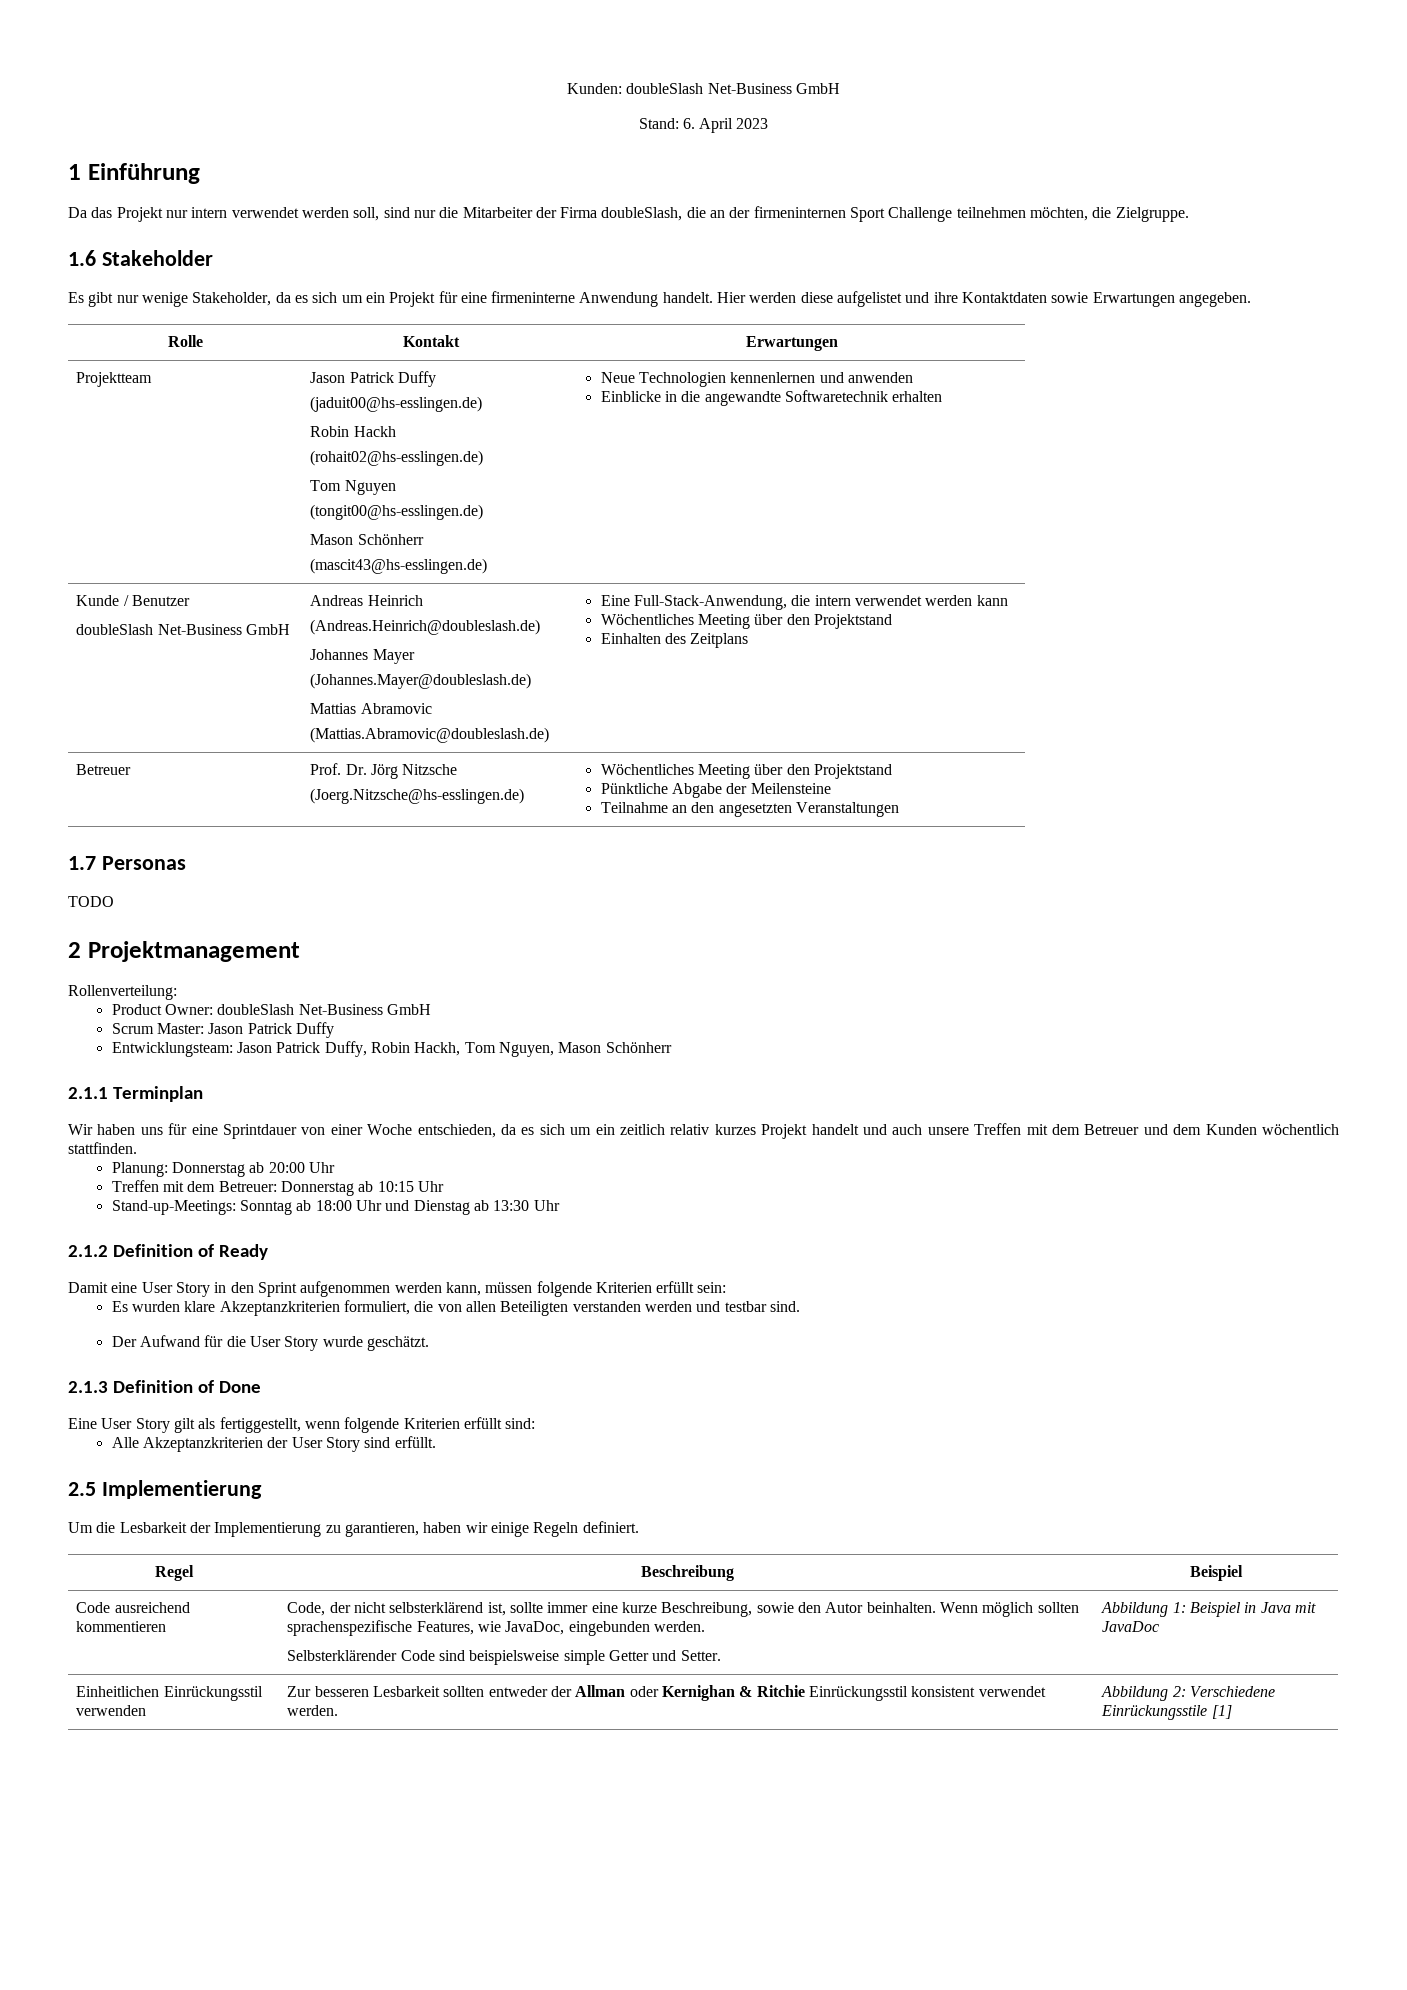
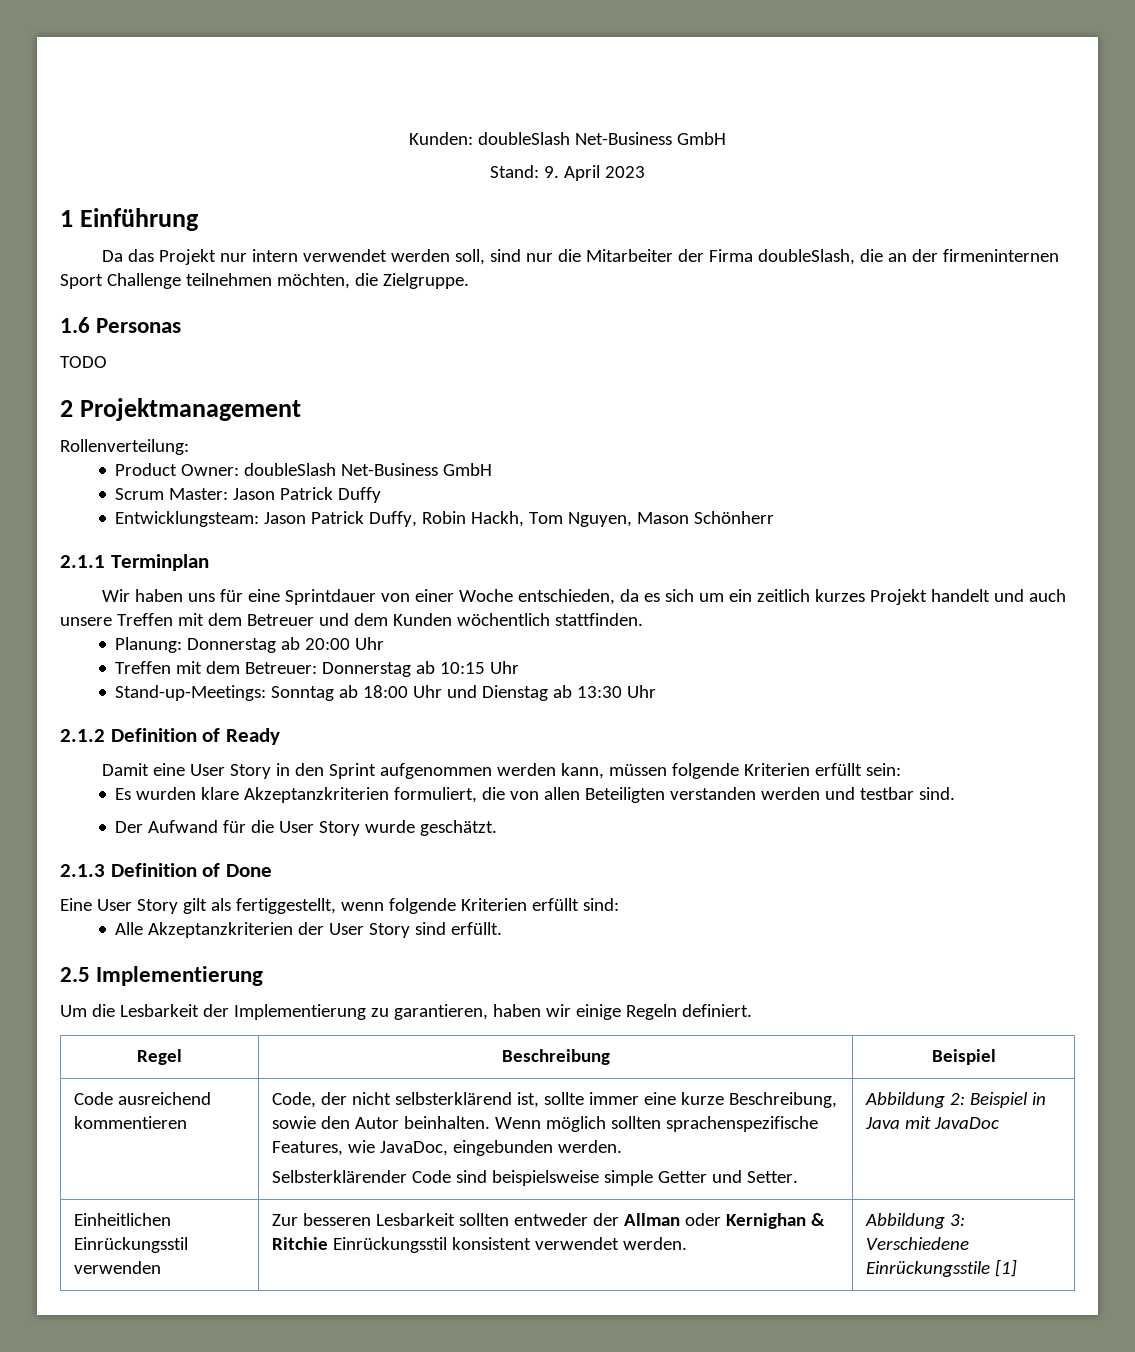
[682,118,695,129] 6. -> [544,166,560,178] 9.
[101,250,213,266] [68,291,1252,307] [168,335,203,347] [403,335,460,347] [746,336,838,351] [76,372,153,387] [310,371,437,387] [310,396,483,412] [310,426,396,437] [310,450,484,466] [310,480,396,495] [310,504,484,520] [310,534,424,545] [310,558,488,574] [600,372,914,387] [600,390,943,406] [76,595,191,606] [76,624,291,635] [310,595,423,606] [310,619,541,635] [310,649,415,664] [310,673,532,689] [310,703,432,714] [310,727,550,743] [600,595,1008,610] [600,614,893,629] [600,633,749,648] [76,764,132,775] [310,763,458,779] [310,788,525,804] [600,764,893,779] [600,783,831,798] [600,802,900,817] [68,856,96,870] Stakeholder // Es gibt nur wenige Stakeholder, da es sich um ein Projekt für eine firmeninterne Anwendung handelt. Hier werden diese aufgelistet und ihre Kontaktdaten sowie Erwartungen angegeben. // Rolle | Kontakt | Erwartungen // Projektteam | Jason Patrick Duffy // (jaduit00@hs-esslingen.de) // Robin Hackh // (rohait02@hs-esslingen.de) // Tom Nguyen // (tongit00@hs-esslingen.de) // Mason Schönherr // (mascit43@hs-esslingen.de) | Neue Technologien kennenlernen und anwenden // Einblicke in die angewandte Softwaretechnik erhalten // Kunde / Benutzer // doubleSlash Net-Business GmbH | Andreas Heinrich // (Andreas.Heinrich@doubleslash.de) // Johannes Mayer // (Johannes.Mayer@doubleslash.de) // Mattias Abramovic // (Mattias.Abramovic@doubleslash.de) | Eine Full-Stack-Anwendung, die intern verwendet werden kann // Wöchentliches Meeting über den Projektstand // Einhalten des Zeitplans // Betreuer | Prof. Dr. Jörg Nitzsche // (Joerg.Nitzsche@hs-esslingen.de) | Wöchentliches Meeting über den Projektstand // Pünktliche Abgabe der Meilensteine // Teilnahme an den angesetzten Veranstaltungen // 1.7 -> (90, 325) none
[670,1124,710,1135] relativ -> (811, 595) none
[1172,1602,1186,1613] 1: -> [950,1093,966,1105] 2:
[1172,1686,1186,1697] 2: -> [950,1214,966,1226] 3:

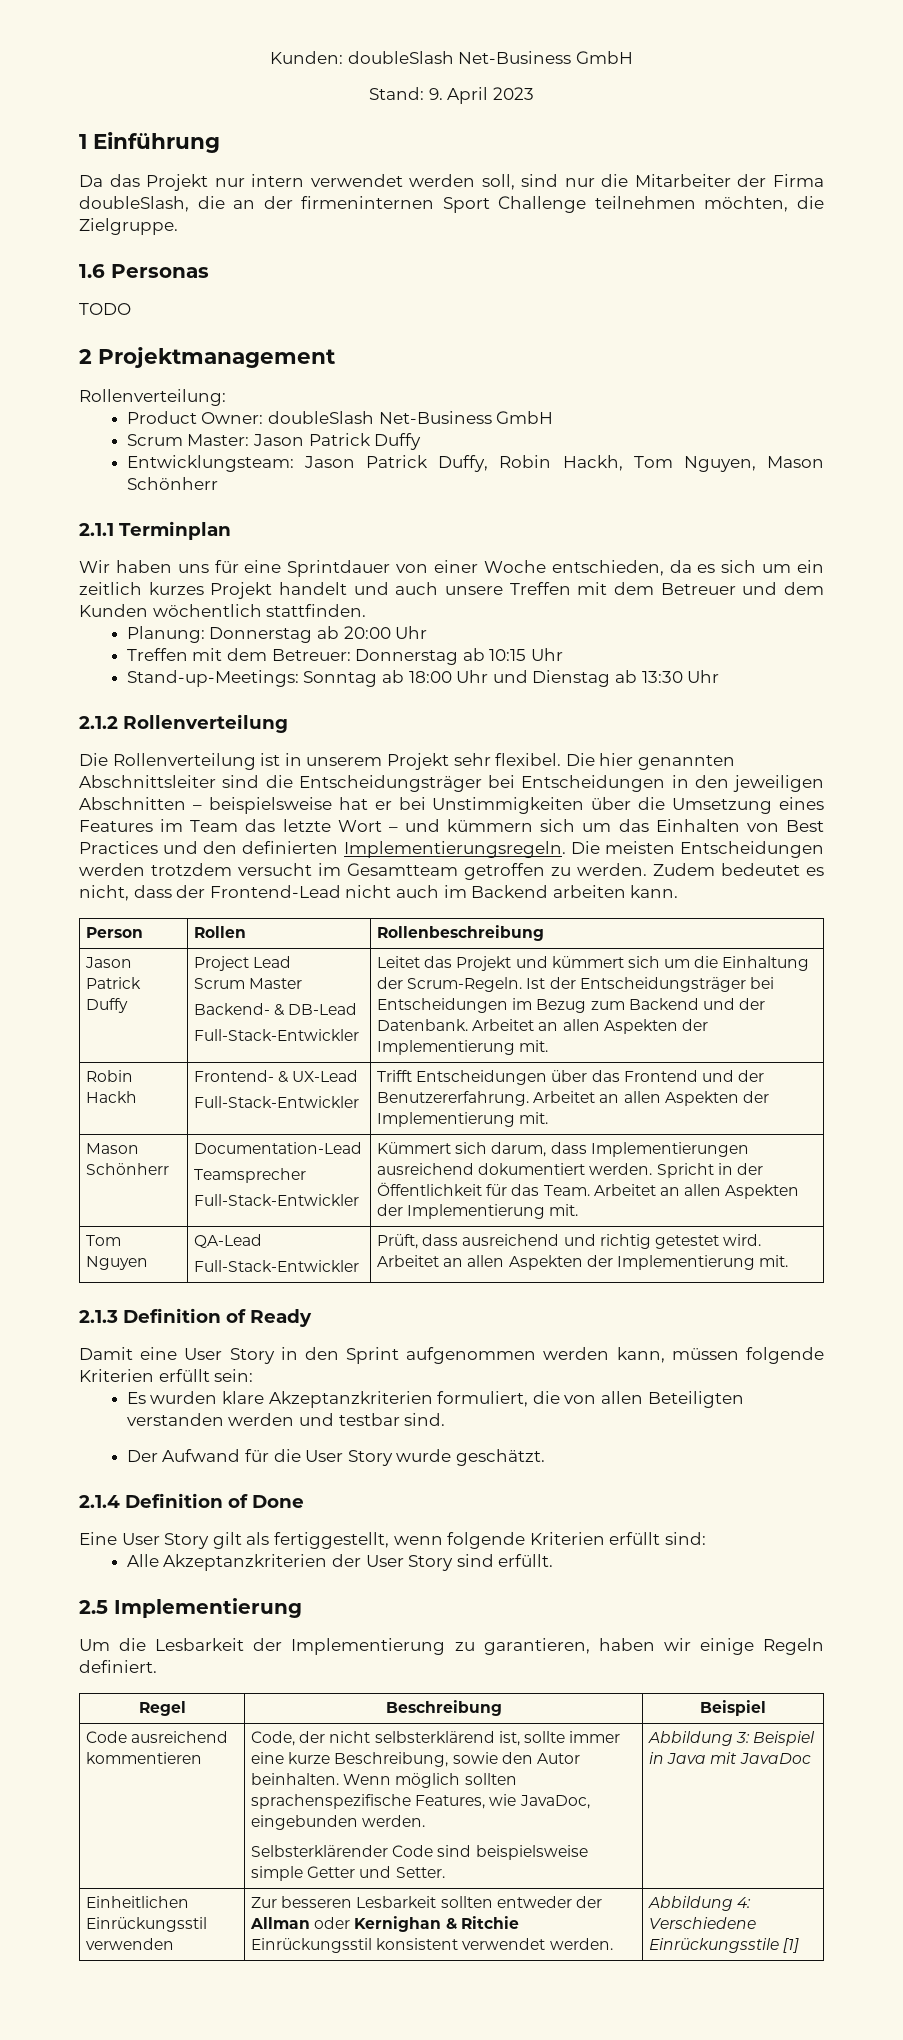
(105, 735) none -> [123,714,288,733] [79,753,735,770] [79,775,824,792] [79,797,824,814] [79,819,824,832] [79,841,824,858] [79,863,824,880] [79,885,679,901] [85,927,143,938] [193,926,246,938] [376,925,544,941] [84,957,132,968] [85,977,141,989] [85,998,128,1013] [193,956,292,971] [193,978,303,989] [193,1003,358,1016] [193,1029,359,1041] [376,956,810,971] [376,977,774,992] [376,998,766,1013] [376,1019,708,1034] [376,1040,549,1055] [85,1070,133,1082] [85,1091,137,1103] [193,1070,359,1083] [193,1096,359,1108] [376,1070,765,1085] [376,1091,769,1106] [376,1112,549,1127] [85,1143,139,1154] [85,1163,169,1175] [193,1142,362,1154] [193,1168,306,1183] [193,1194,359,1206] [376,1142,749,1157] [376,1163,763,1178] [376,1182,800,1199] [376,1204,579,1219] [85,1235,121,1246] [85,1256,148,1270] [193,1234,262,1248] [193,1260,359,1272] [376,1234,762,1249] [376,1255,789,1270] [79,1310,118,1323] Rollenverteilung // Die Rollenverteilung ist in unserem Projekt sehr flexibel. Die hier genannten Abschnittsleiter sind die Entscheidungsträger bei Entscheidungen in den jeweiligen Abschnitten – beispielsweise hat er bei Unstimmigkeiten über die Umsetzung eines Features im Team das letzte Wort – und kümmern sich um das Einhalten von Best Practices und den definierten Implementierungsregeln. Die meisten Entscheidungen werden trotzdem versucht im Gesamtteam getroffen zu werden. Zudem bedeutet es nicht, dass der Frontend-Lead nicht auch im Backend arbeiten kann. // Person | Rollen | Rollenbeschreibung // Jason Patrick Duffy | Project Lead // Scrum Master // Backend- & DB-Lead // Full-Stack-Entwickler | Leitet das Projekt und kümmert sich um die Einhaltung der Scrum-Regeln. Ist der Entscheidungsträger bei Entscheidungen im Bezug zum Backend und der Datenbank. Arbeitet an allen Aspekten der Implementierung mit. // Robin Hackh | Frontend- & UX-Lead // Full-Stack-Entwickler | Trifft Entscheidungen über das Frontend und der Benutzererfahrung. Arbeitet an allen Aspekten der Implementierung mit. // Mason Schönherr | Documentation-Lead // Teamsprecher // Full-Stack-Entwickler | Kümmert sich darum, dass Implementierungen ausreichend dokumentiert werden. Spricht in der Öffentlichkeit für das Team. Arbeitet an allen Aspekten der Implementierung mit. // Tom Nguyen | QA-Lead // Full-Stack-Entwickler | Prüft, dass ausreichend und richtig getestet wird. Arbeitet an allen Aspekten der Implementierung mit. // 2.1.3
[60,864,105,877] 2.1.3 -> [79,1495,120,1508] 2.1.4
[950,1093,966,1105] 2: -> [736,1732,751,1743] 3:
[950,1214,966,1226] 3: -> [737,1897,752,1908] 4:

